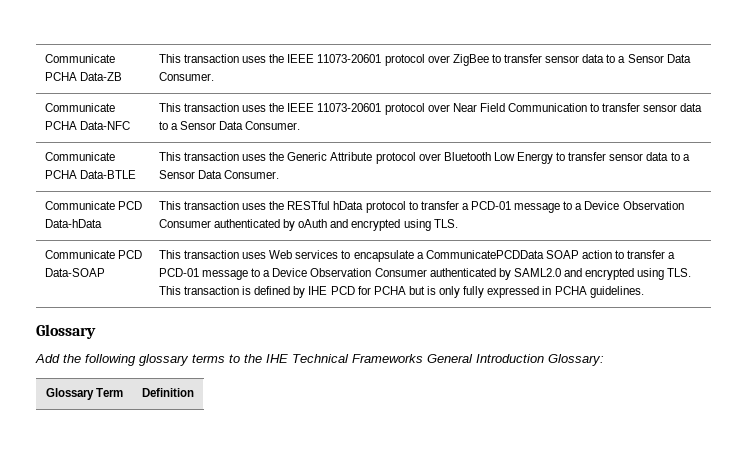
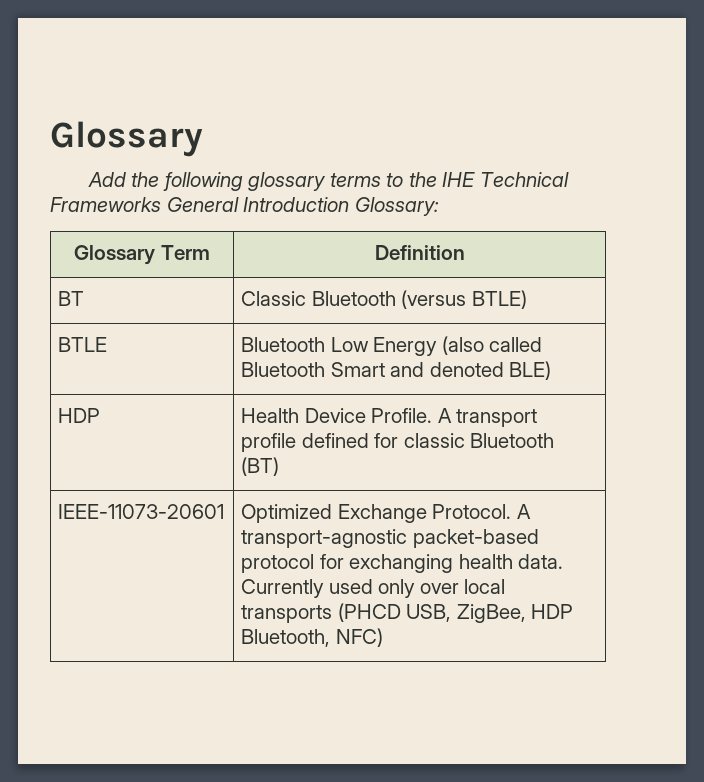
[44,54,115,63] [44,72,123,81] [158,54,691,66] [158,72,214,81] [44,103,115,112] [44,121,131,130] [158,103,703,115] [158,121,301,130] [44,152,115,161] [44,170,137,179] [158,152,690,164] [158,170,280,179] [44,201,143,210] [44,219,102,228] [158,201,684,213] [158,219,458,231] [44,250,143,259] [44,268,105,277] [158,250,676,262] [158,268,692,280] [158,286,644,298] Communicate PCHA Data-ZB | This transaction uses the IEEE 11073-20601 protocol over ZigBee to transfer sensor data to a Sensor Data Consumer. // Communicate PCHA Data-NFC | This transaction uses the IEEE 11073-20601 protocol over Near Field Communication to transfer sensor data to a Sensor Data Consumer. // Communicate PCHA Data-BTLE | This transaction uses the Generic Attribute protocol over Bluetooth Low Energy to transfer sensor data to a Sensor Data Consumer. // Communicate PCD Data-hData | This transaction uses the RESTful hData protocol to transfer a PCD-01 message to a Device Observation Consumer authenticated by oAuth and encrypted using TLS. // Communicate PCD Data-SOAP | This transaction uses Web services to encapsulate a CommunicatePCDData SOAP action to transfer a PCD-01 message to a Device Observation Consumer authenticated by SAML2.0 and encrypted using TLS. This transaction is defined by IHE PCD for PCHA but is only fully expressed in PCHA guidelines. // -> (50, 139) none
(194, 392) none -> [58,291,85,306] [241,290,527,309] [58,337,108,352] [241,336,543,356] [241,361,552,380] [58,408,101,423] [241,408,538,427] [241,433,555,452] [241,457,280,476] [58,504,225,519] [241,504,531,523] [241,529,539,548] [241,554,564,573] [241,579,506,598] [241,603,574,623] [241,628,383,647] // BT | Classic Bluetooth (versus BTLE) // BTLE | Bluetooth Low Energy (also called Bluetooth Smart and denoted BLE) // HDP | Health Device Profile. A transport profile defined for classic Bluetooth (BT) // IEEE-11073-20601 | Optimized Exchange Protocol. A transport-agnostic packet-based protocol for exchanging health data. Currently used only over local transports (PHCD USB, ZigBee, HDP Bluetooth, NFC)

